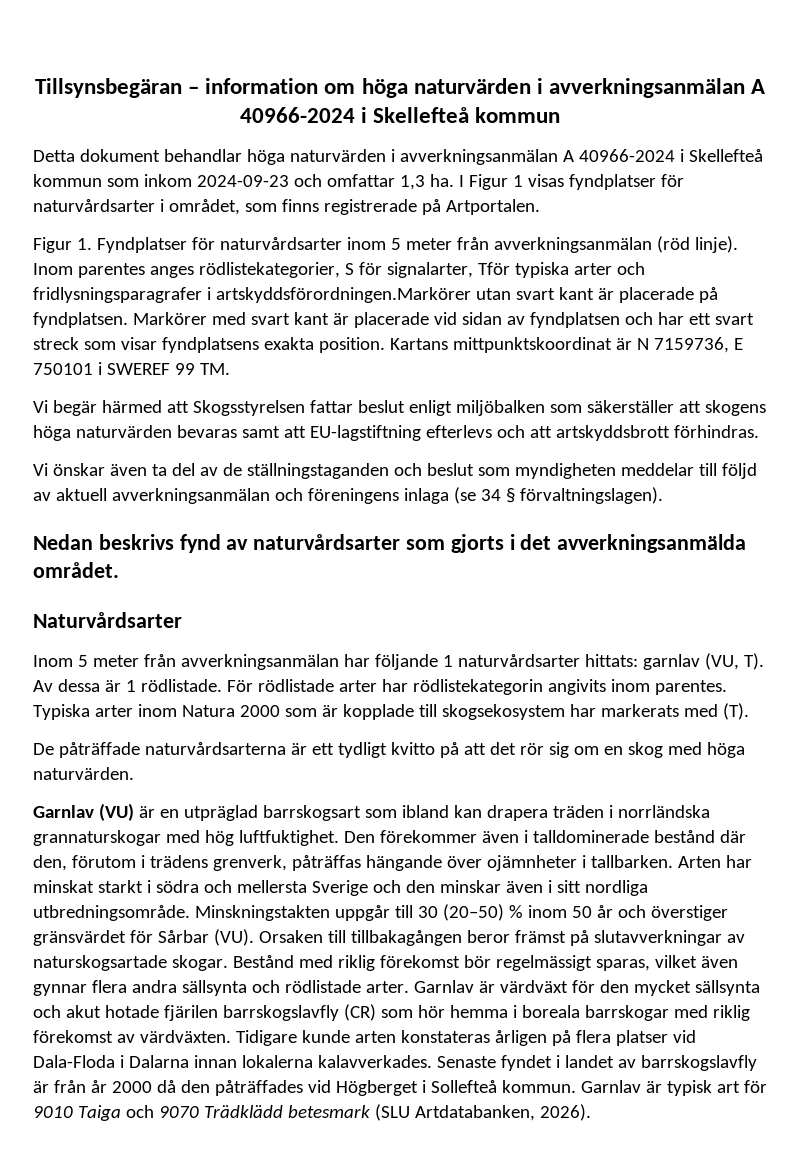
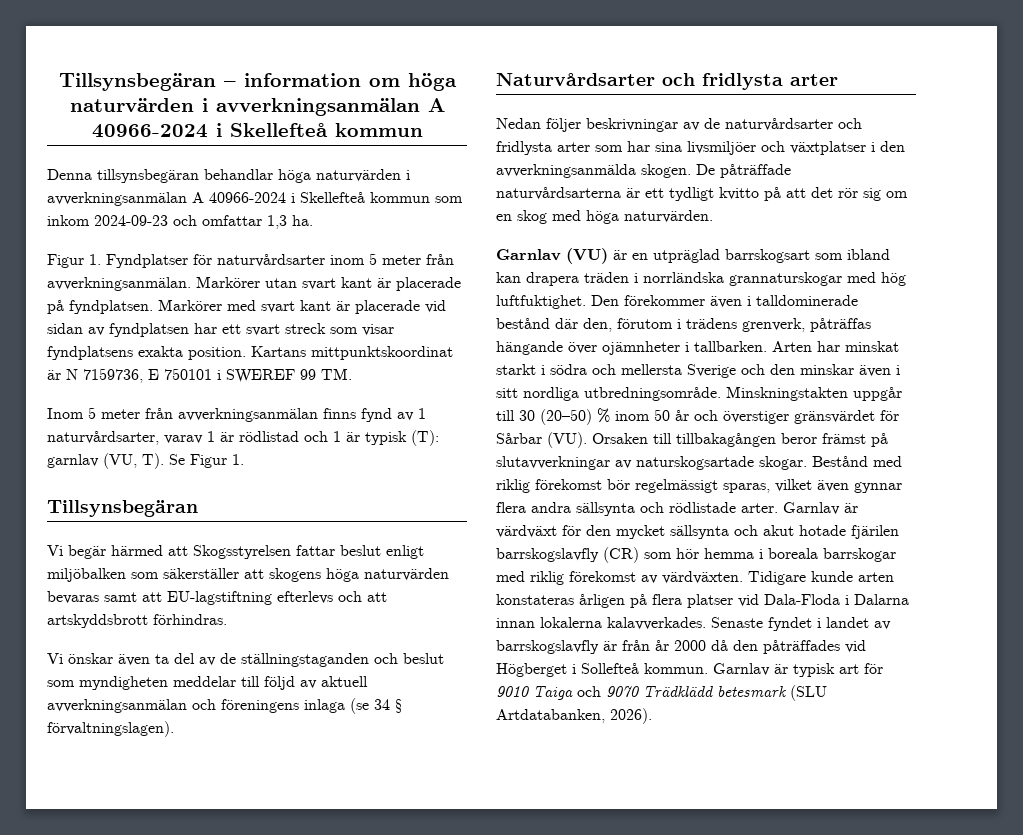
[33,149,160,162] Detta dokument -> [47,169,199,183] Denna tillsynsbegäran
[458,174,684,190] [33,199,540,215] I Figur 1 visas fyndplatser för naturvårdsarter i området, som finns registrerade på Artportalen. -> (313, 220) none
[493,236,738,253] [33,262,645,278] [33,287,471,303] avverkningsanmälan (röd linje). Inom parentes anges rödlistekategorier, S för signalarter, Tför typiska arter och fridlysningsparagrafer i artskyddsförordningen.Markörer -> [47,276,260,291] avverkningsanmälan. Markörer
[624,312,653,325] och -> (189, 330) none
(230, 369) none -> [47,407,426,422] [47,430,439,446] [47,453,244,469] [47,500,198,517] // Inom 5 meter från avverkningsanmälan finns fynd av 1 naturvårdsarter, varav 1 är rödlistad och 1 är typisk (T): garnlav (VU, T). Se Figur 1. // Tillsynsbegäran
[33,534,747,553] [33,562,119,578] [33,612,182,628] [33,653,764,670] [33,679,727,695] [33,703,749,720] Nedan beskrivs fynd av naturvårdsarter som gjorts i det avverkningsanmälda området. // Naturvårdsarter // Inom 5 meter från avverkningsanmälan har följande 1 naturvårdsarter hittats: garnlav (VU, T). Av dessa är 1 rödlistade. För rödlistade arter har rödlistekategorin angivits inom parentes. Typiska arter inom Natura 2000 som är kopplade till skogsekosystem har markerats med (T). // -> [496,73,838,90] [496,118,862,132] [496,141,905,155] [496,164,691,178] Naturvårdsarter och fridlysta arter // Nedan följer beskrivningar av de naturvårdsarter och fridlysta arter som har sina livsmiljöer och växtplatser i den avverkningsanmälda skogen.

